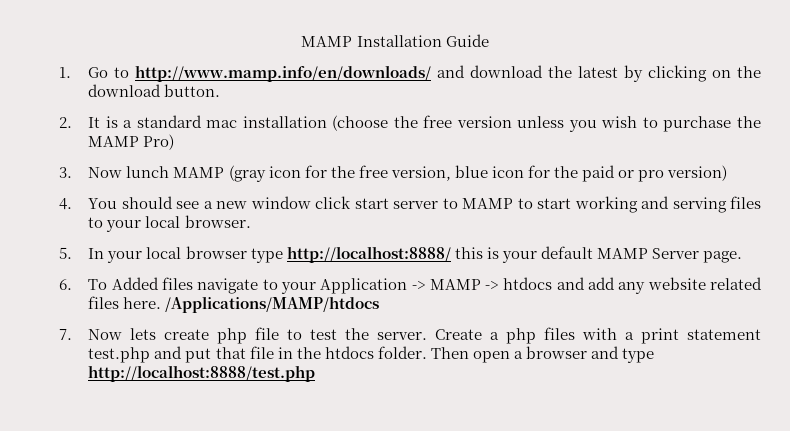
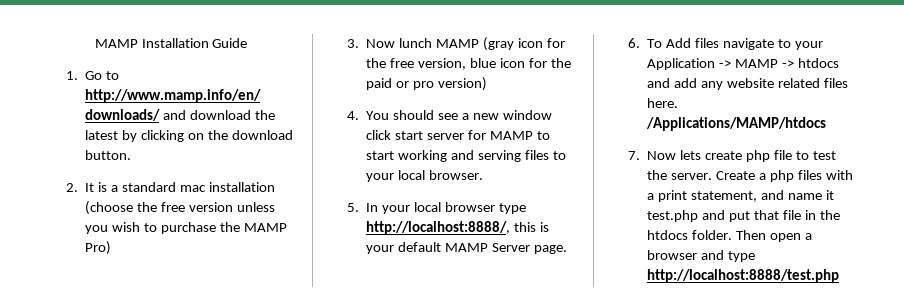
[442,198,458,209] to -> [467,130,486,140] for
[286,246,451,263] http://localhost:8888/ -> [366,221,511,235] http://localhost:8888/,
[111,277,159,290] Added -> [666,38,692,48] Add
[687,329,762,340] statement -> [691,190,834,202] statement, and name it

